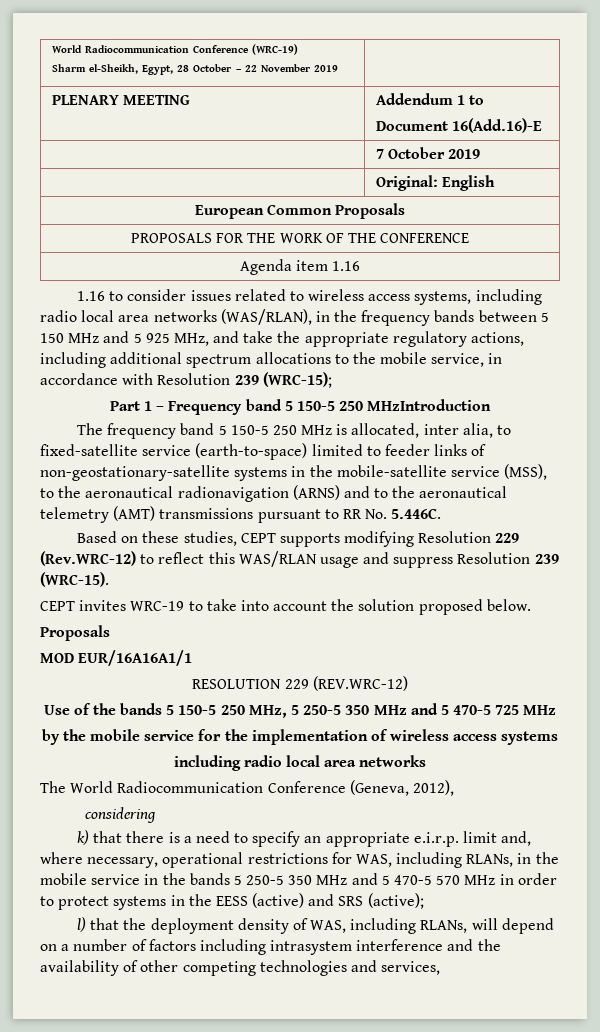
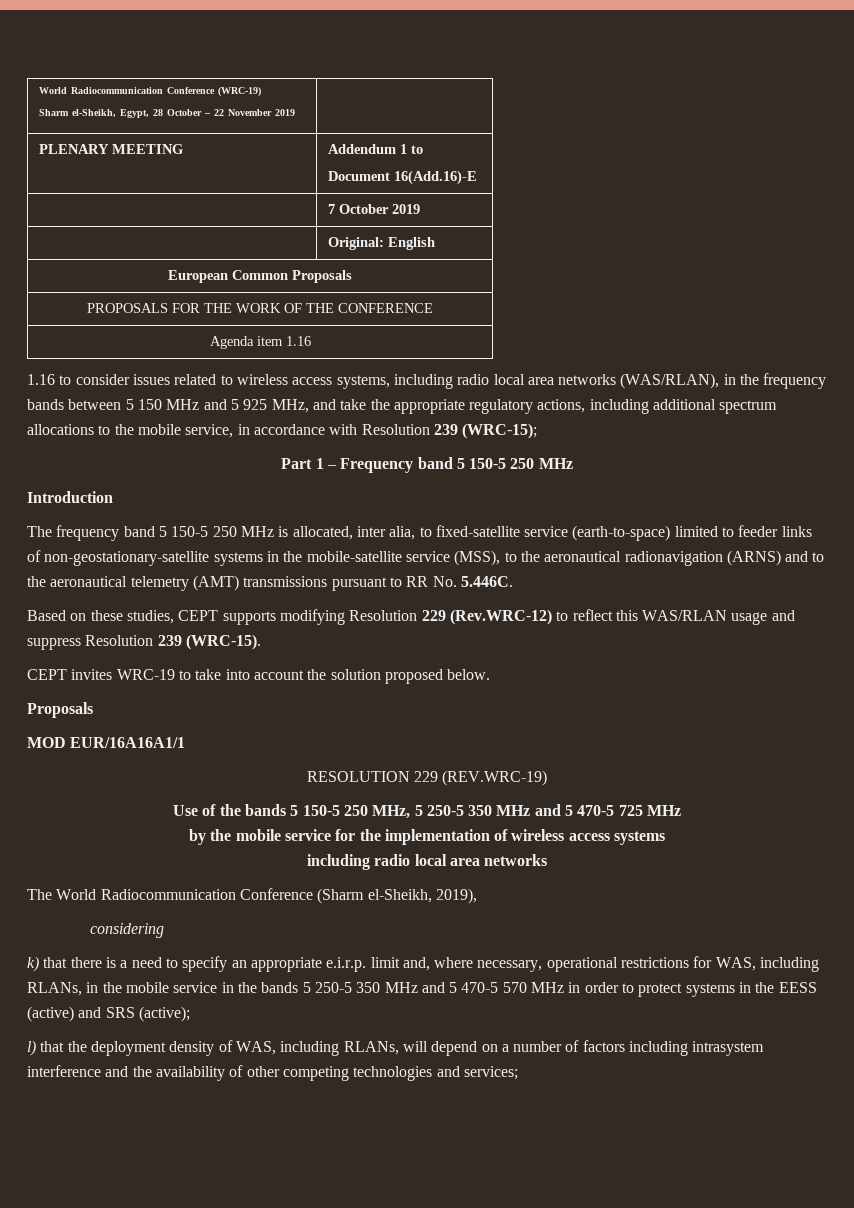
[367,399,492,411] MHzIntroduction -> [538,458,573,469] [27,491,113,503] MHz // Introduction
[312,676,408,691] (REV.WRC-12) -> [442,770,548,786] (REV.WRC-19)
[349,780,454,796] (Geneva, 2012), -> [317,888,477,904] (Sharm el-Sheikh, 2019),
[381,961,441,975] services, -> [463,1066,518,1080] services;

